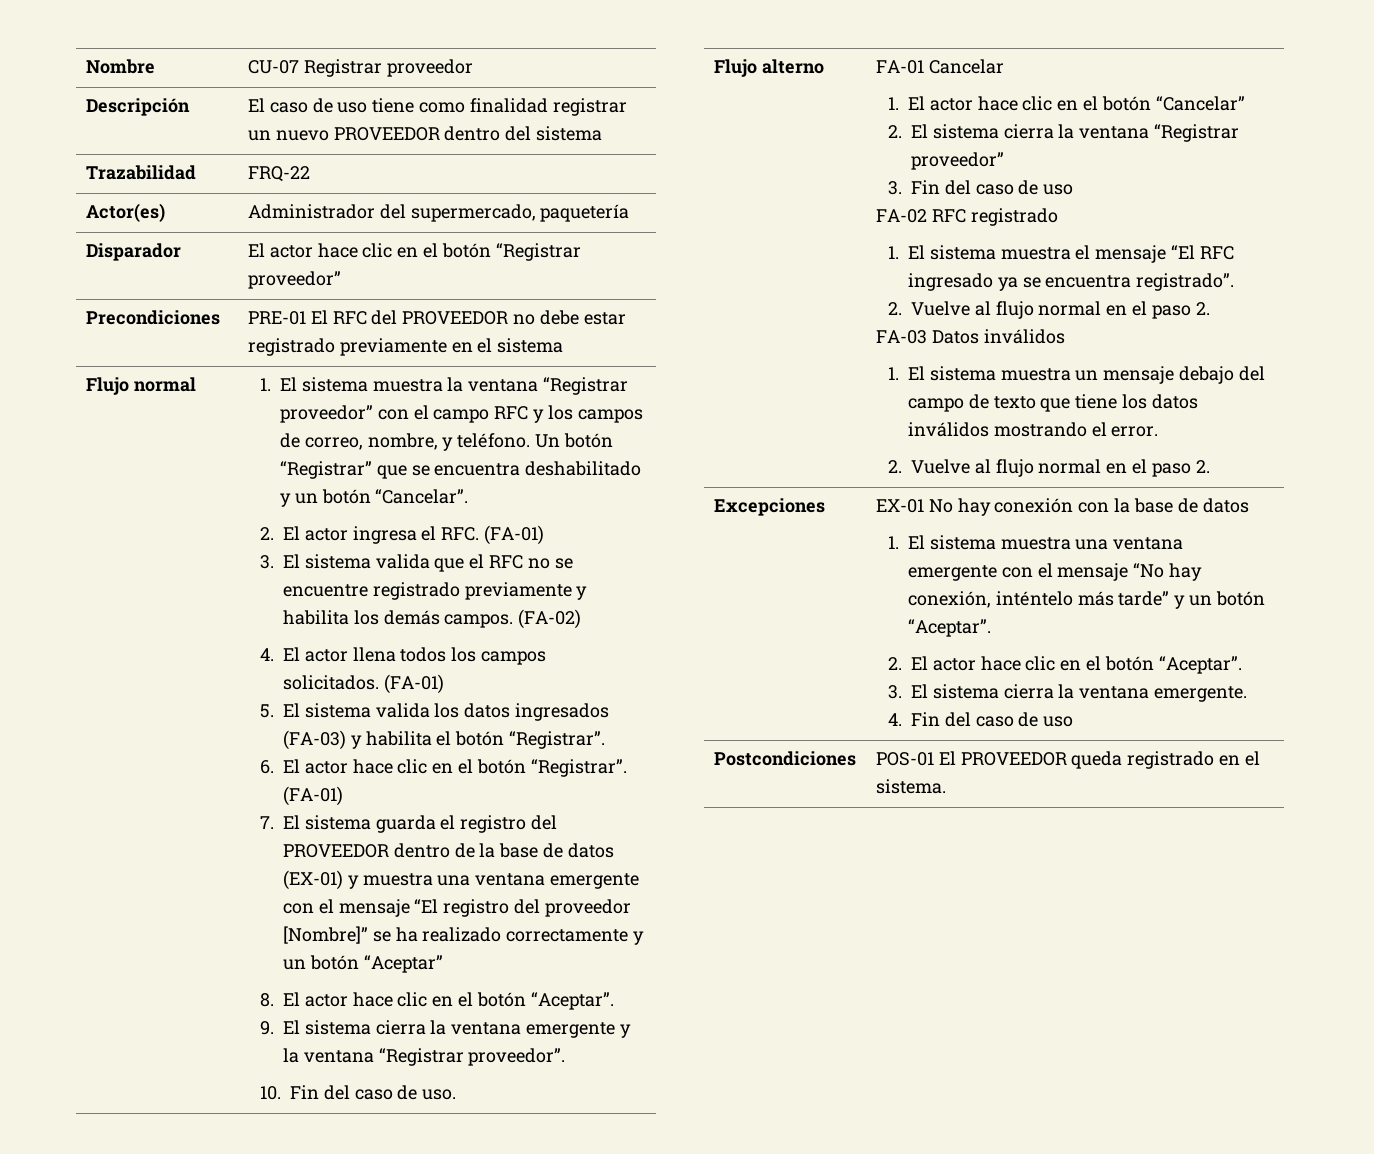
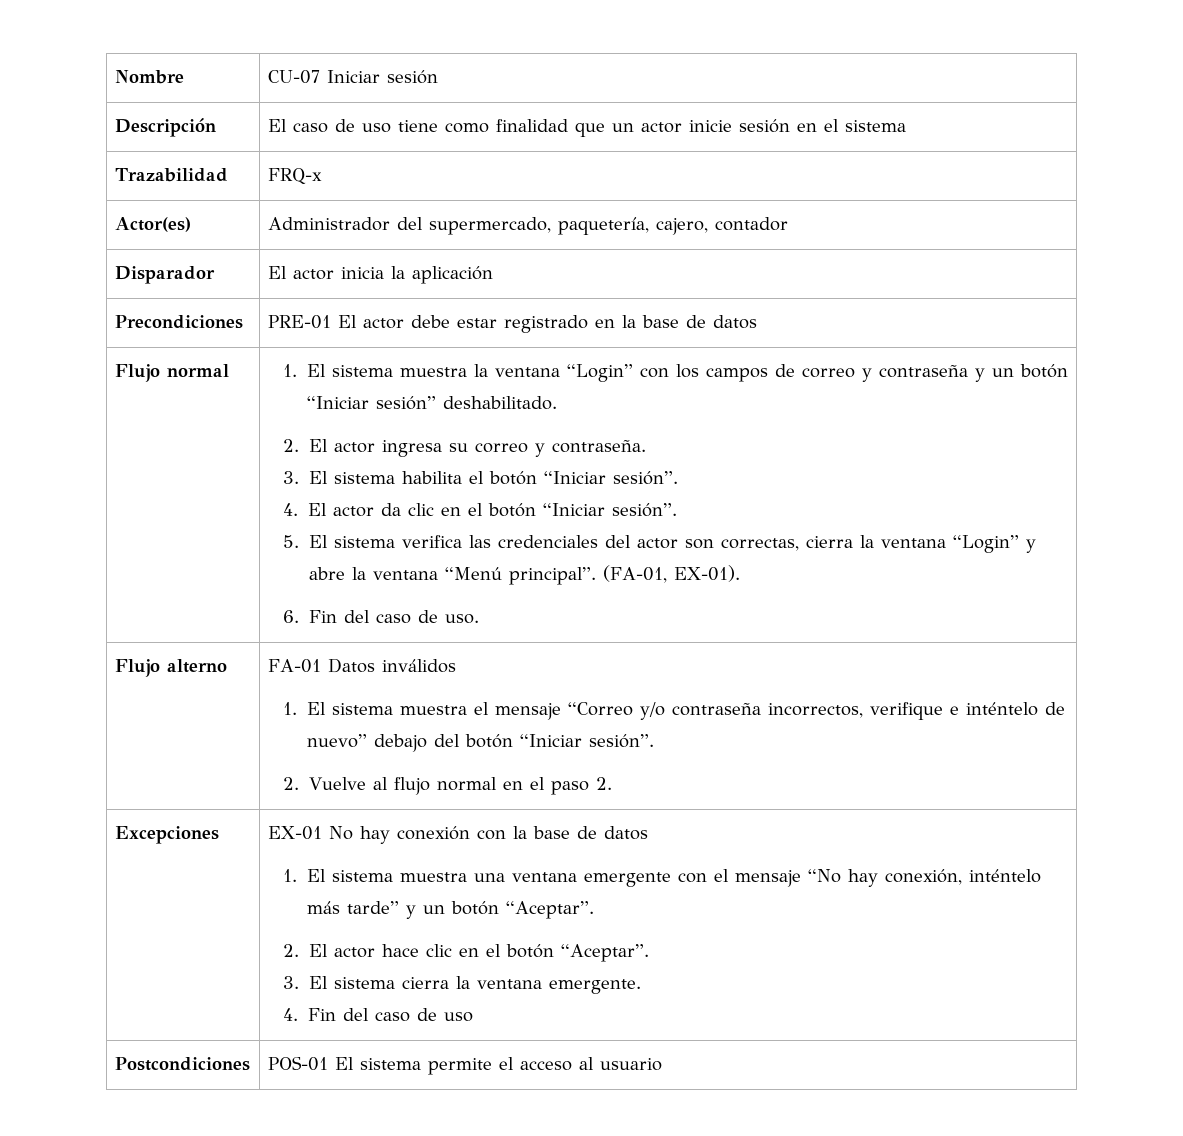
[303,59,473,77] Registrar proveedor -> [326,70,438,84] Iniciar sesión
[552,98,627,116] [247,126,532,141] registrar un nuevo PROVEEDOR dentro del -> [574,119,839,137] que un actor inicie sesión en el
[247,166,310,182] FRQ-22 -> [267,168,322,185] FRQ-x
[540,204,630,222] paquetería -> [557,217,788,235] paquetería, cajero, contador
[317,243,581,261] [247,271,341,289] [85,310,220,325] [247,310,626,325] [247,338,564,356] hace clic en el botón “Registrar proveedor” // Precondiciones | PRE-01 El RFC del PROVEEDOR no debe estar registrado previamente en el sistema -> [340,266,493,284] [114,315,243,329] [267,315,757,333] inicia la aplicación // Precondiciones | PRE-01 El actor debe estar registrado en la base de datos
[543,377,629,395] [279,405,643,423] [279,433,613,451] [279,461,642,479] [279,489,469,507] “Registrar proveedor” con el campo RFC y los campos de correo, nombre, y teléfono. Un botón “Registrar” que se encuentra deshabilitado y un botón “Cancelar”. -> [566,364,1068,382] [306,396,557,410] “Login” con los campos de correo y contraseña y un botón “Iniciar sesión” deshabilitado.
[421,525,545,545] [259,554,573,572] [282,582,588,600] [282,609,582,629] [259,647,547,665] [282,674,444,694] [259,703,610,721] [282,730,606,750] [259,759,627,777] [282,786,343,806] [259,815,558,833] [282,843,614,858] [282,870,640,890] [282,899,631,917] [282,926,645,945] [282,955,443,973] [259,992,614,1010] [259,1020,631,1038] [282,1048,566,1066] [259,1086,281,1100] el RFC. (FA-01) // 3. El sistema valida que el RFC no se encuentre registrado previamente y habilita los demás campos. (FA-02) // 4. El actor llena todos los campos solicitados. (FA-01) // 5. El sistema valida los datos ingresados (FA-03) y habilita el botón “Registrar”. // 6. El actor hace clic en el botón “Registrar”. (FA-01) // 7. El sistema guarda el registro del PROVEEDOR dentro de la base de datos (EX-01) y muestra una ventana emergente con el mensaje “El registro del proveedor [Nombre]” se ha realizado correctamente y un botón “Aceptar” // 8. El actor hace clic en el botón “Aceptar”. // 9. El sistema cierra la ventana emergente y la ventana “Registrar proveedor”. // 10. -> [448,440,646,457] [283,471,678,485] [283,503,677,517] [283,535,1036,553] [308,565,740,585] [283,610,300,623] su correo y contraseña. // 3. El sistema habilita el botón “Iniciar sesión”. // 4. El actor da clic en el botón “Iniciar sesión”. // 5. El sistema verifica las credenciales del actor son correctas, cierra la ventana “Login” y abre la ventana “Menú principal”. (FA-01, EX-01). // 6.
[928,59,1004,74] [887,96,1245,111] [887,124,1240,142] [910,152,1004,170] [887,180,1074,195] [875,208,1058,226] Cancelar // 1. El actor hace clic en el botón “Cancelar” // 2. El sistema cierra la ventana “Registrar proveedor” // 3. Fin del caso de uso // FA-02 RFC registrado -> [327,658,456,673] Datos inválidos
[1171,245,1234,260] [907,273,1235,291] [887,301,1210,319] [875,329,1065,344] [887,366,1265,384] [907,394,1198,412] [907,422,1159,437] “El RFC ingresado ya se encuentra registrado”. // 2. Vuelve al flujo normal en el paso 2. // FA-03 Datos inválidos // 1. El sistema muestra un mensaje debajo del campo de texto que tiene los datos inválidos mostrando el error. -> [567,702,1065,720] [306,734,654,752] “Correo y/o contraseña incorrectos, verifique e inténtelo de nuevo” debajo del botón “Iniciar sesión”.
[960,751,1260,769] [875,779,946,794] PROVEEDOR queda registrado en el sistema. -> [359,1057,662,1075] sistema permite el acceso al usuario

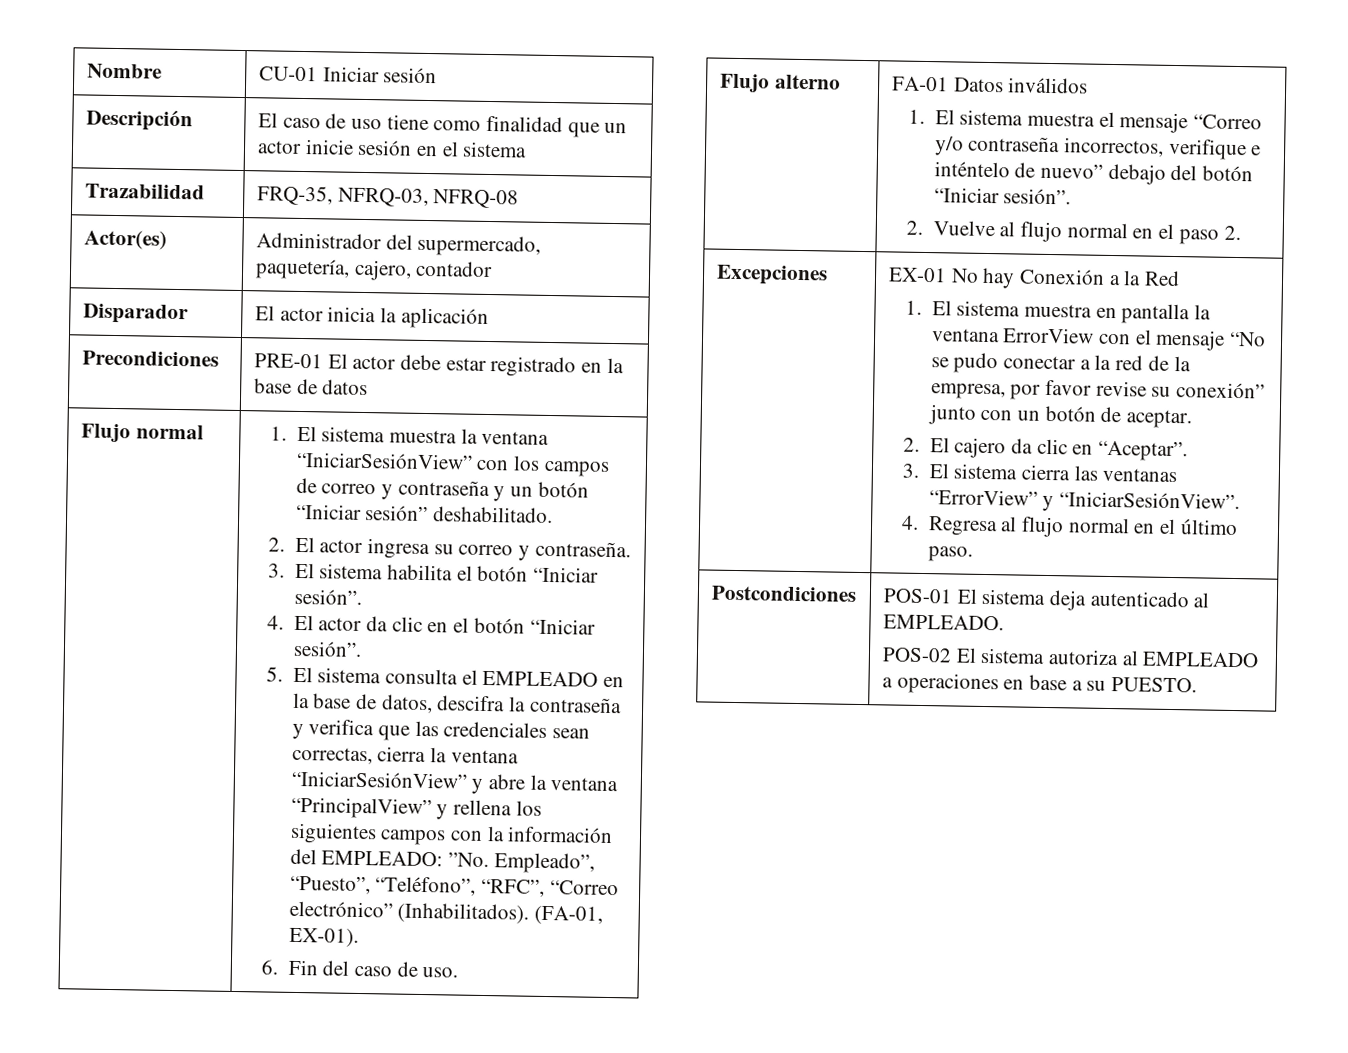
[267,70,320,84] CU-07 -> [258,66,318,82] CU-01
[267,168,322,185] FRQ-x -> [256,185,520,209] FRQ-35, NFRQ-03, NFRQ-08
[566,364,633,382] “Login” -> [295,451,473,470] “IniciarSesiónView”
[401,535,714,549] verifica las credenciales del actor son -> [385,668,625,688] [292,692,622,714] [291,719,591,741] consulta el EMPLEADO en la base de datos, descifra la contraseña y verifica que las credenciales sean
[952,535,1019,553] “Login” -> [290,770,468,789] “IniciarSesiónView”
[444,567,596,585] “Menú principal”. -> [290,796,542,820] [289,822,614,846] [289,848,595,874] [289,875,619,897] [288,900,530,924] “PrincipalView” y rellena los siguientes campos con la información del EMPLEADO: ”No. Empleado”, “Puesto”, “Teléfono”, “RFC”, “Correo electrónico” (Inhabilitados).
[396,826,648,840] [283,869,1041,887] [306,901,594,919] [283,944,554,958] conexión con la base de datos // 1. El sistema muestra una ventana emergente con el mensaje “No hay conexión, inténtelo más tarde” y un botón “Aceptar”. // 2. El actor hace clic en el botón -> [1018,268,1180,287] [905,300,1212,325] [931,327,1267,351] [930,352,1191,374] [930,379,1266,400] [927,404,1193,429] [903,437,1094,459] Conexión a la Red // 1. El sistema muestra en pantalla la ventana ErrorView con el mensaje “No se pudo conectar a la red de la empresa, por favor revise su conexión” junto con un botón de aceptar. // 2. El cajero da clic en
[455,976,641,994] [283,1008,473,1022] [114,1057,250,1071] [267,1056,662,1075] la ventana emergente. // 4. Fin del caso de uso // Postcondiciones | POS-01 El sistema permite el acceso al usuario -> [1073,465,1178,483] [928,489,1241,512] [901,515,1238,538] [927,546,973,562] [710,585,857,602] [882,588,1211,611] [882,614,1004,631] [881,647,1260,668] [881,672,1197,695] las ventanas “ErrorView” y “IniciarSesiónView”. // 4. Regresa al flujo normal en el último paso. // Postcondiciones | POS-01 El sistema deja autenticado al EMPLEADO. // POS-02 El sistema autoriza al EMPLEADO a operaciones en base a su PUESTO.

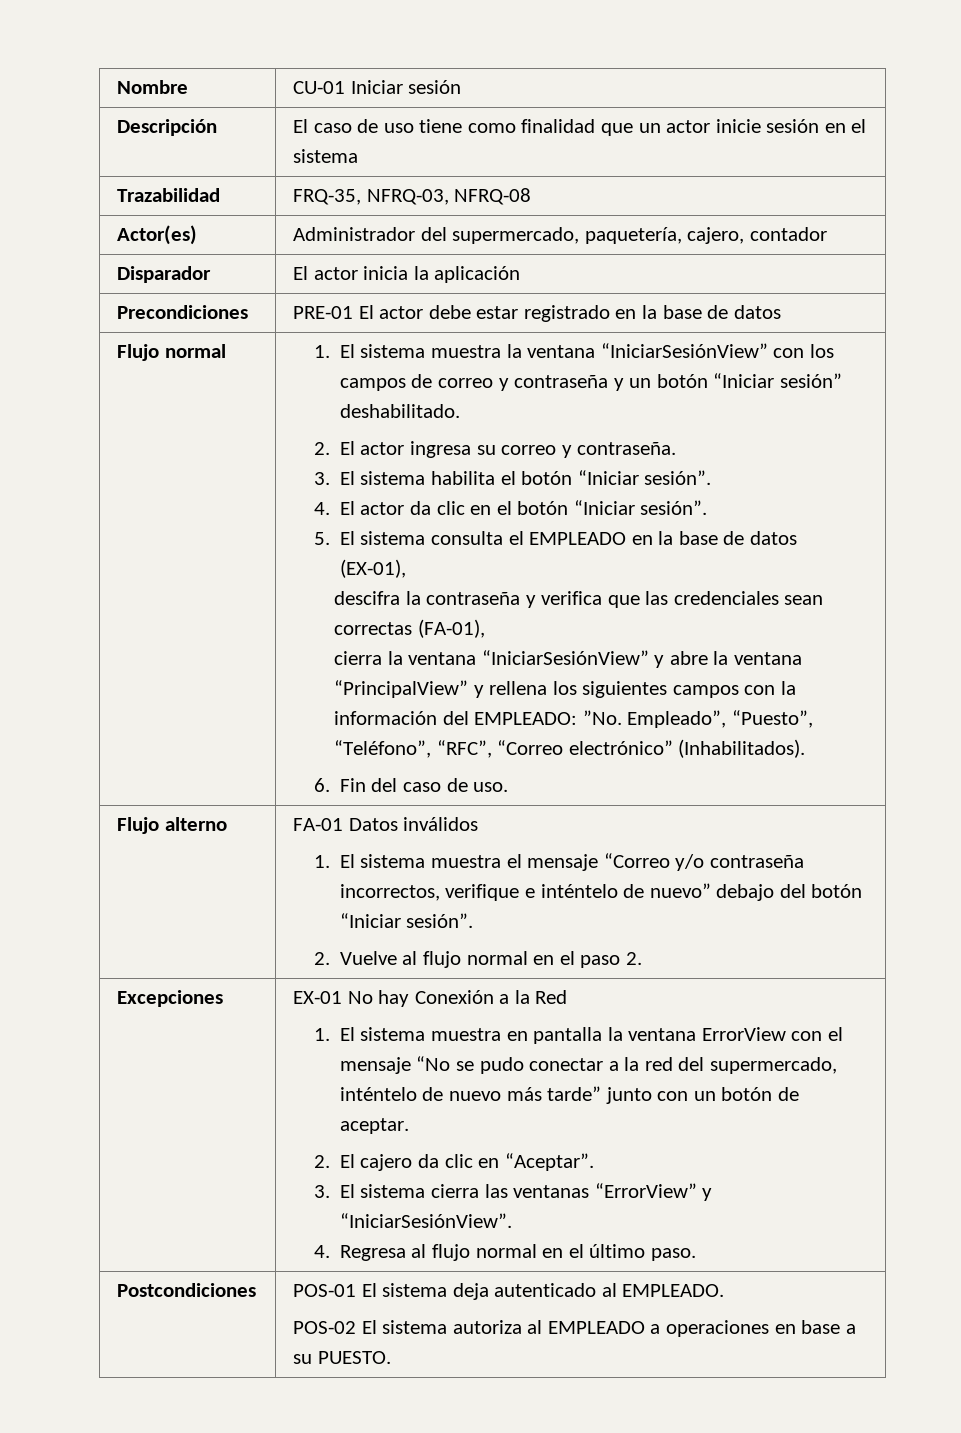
[380,694,433,714] datos, -> [749,531,797,545] [339,559,406,578] datos (EX-01), //
[291,746,373,765] correctas, -> [334,619,485,638] correctas (FA-01), //
[534,905,604,925] [288,927,359,947] (FA-01, EX-01). -> (806, 748) none
[1147,355,1191,372] [930,379,1266,400] de la empresa, por favor revise su conexión” -> [678,1057,837,1074] [339,1086,602,1101] del supermercado, inténtelo de nuevo más tarde”

